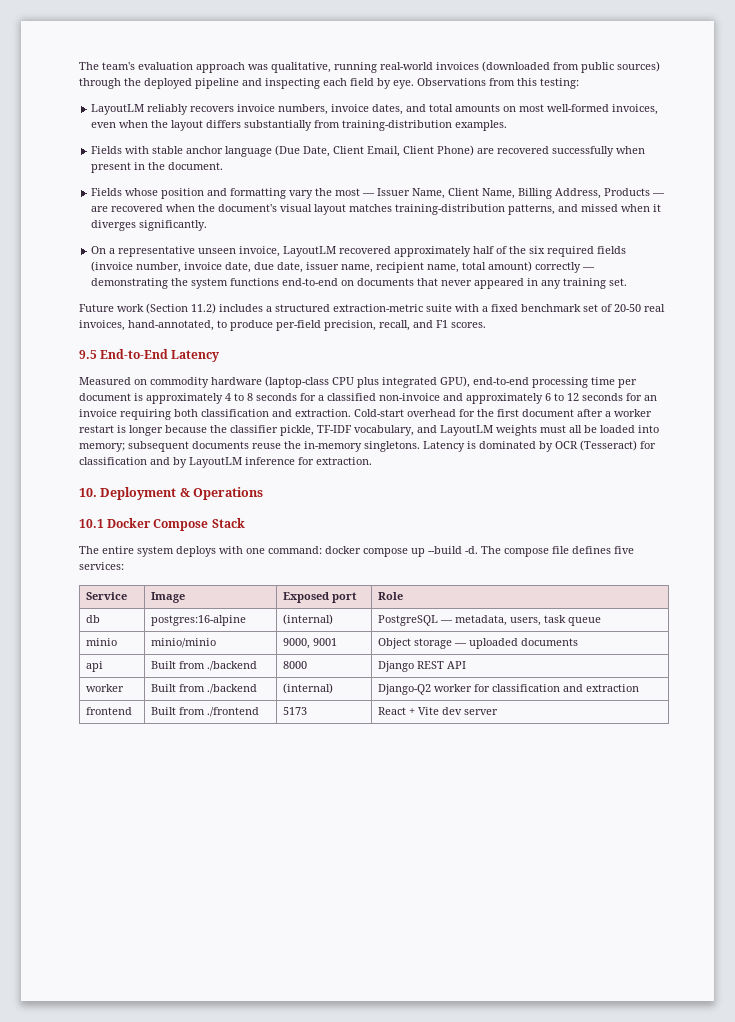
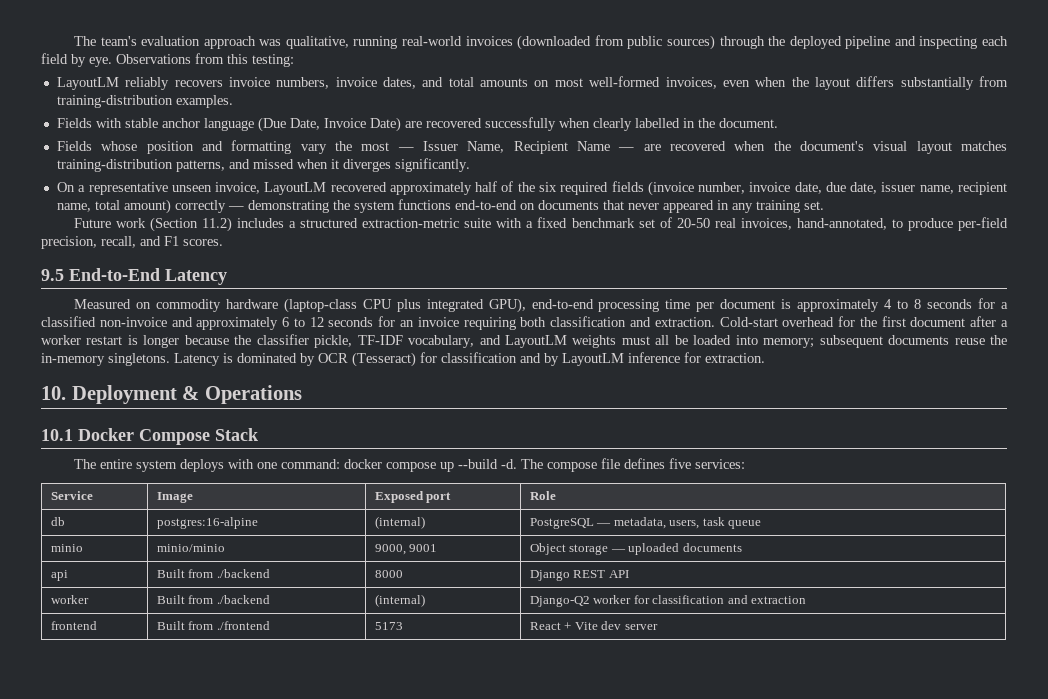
[333,145,475,157] Client Email, Client Phone) -> [323,117,401,132] Invoice Date)
[91,162,132,173] present -> [592,118,680,131] clearly labelled
[448,188,651,199] Client Name, Billing Address, Products -> [513,141,610,154] Recipient Name

